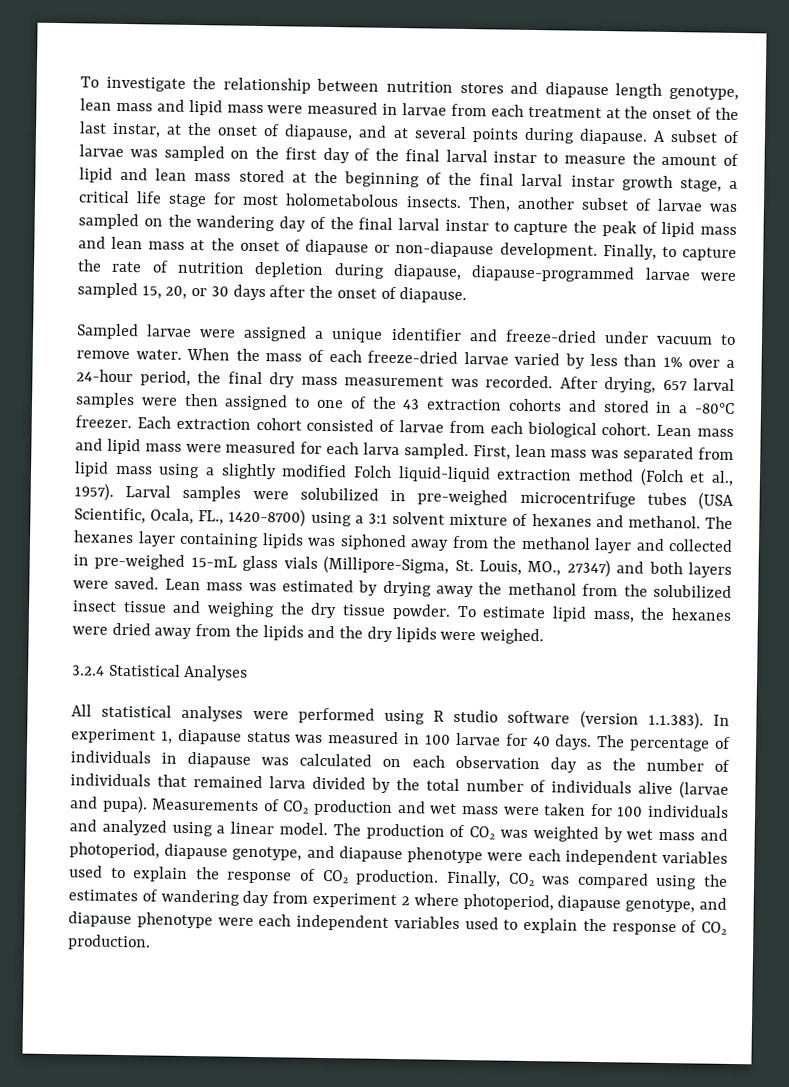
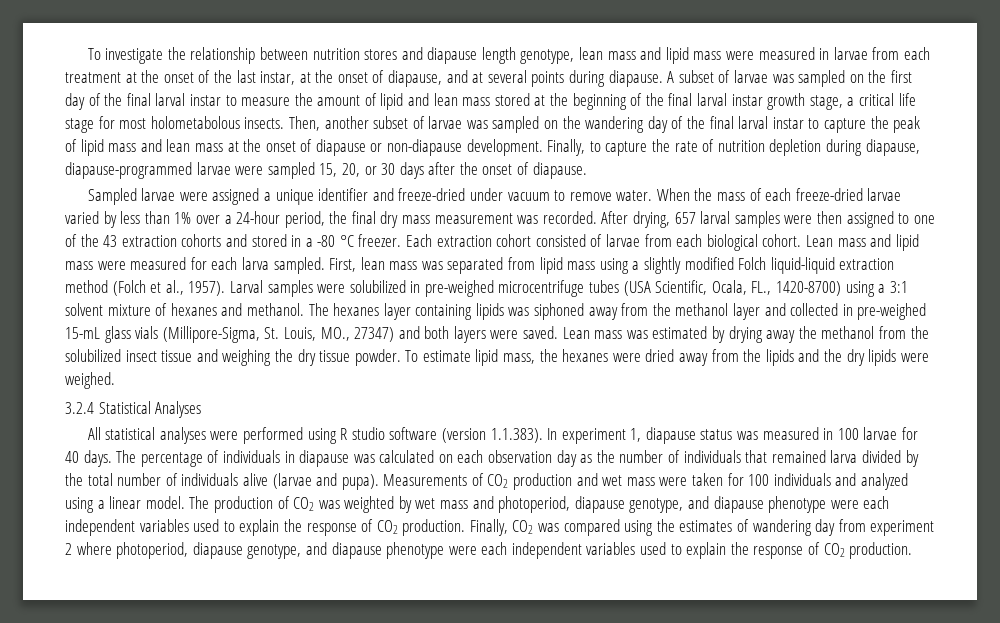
[693,402,735,414] -80°C -> [317,235,354,247] -80 °C

